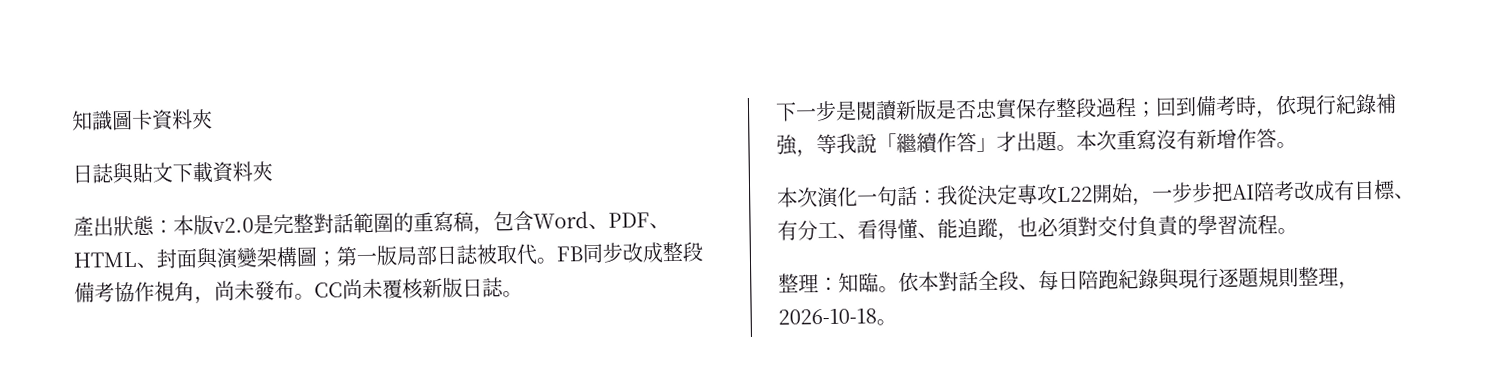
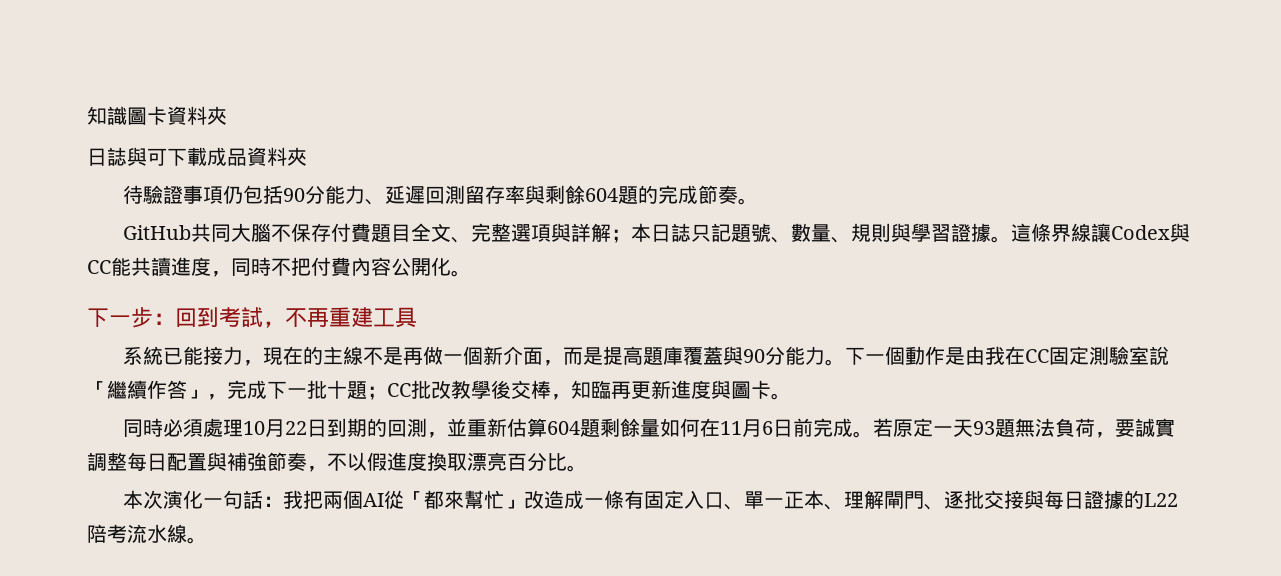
[132,161,273,184] [73,210,670,237] [73,241,703,270] [74,277,523,305] [775,93,1397,122] [776,128,1277,158] 貼文下載資料夾 // 產出狀態：本版v2.0是完整對話範圍的重寫稿，包含Word、PDF、HTML、封面與演變架構圖；第一版局部日誌被取代。FB同步改成整段備考協作視角，尚未發布。CC尚未覆核新版日誌。 // 下一步是閱讀新版是否忠實保存整段過程；回到備考時，依現行紀錄補強，等我說「繼續作答」才出題。本次重寫沒有新增作答 -> [147,147,307,166] [122,185,758,205] [122,223,1190,243] [87,257,471,277] [87,307,417,328] [122,346,1169,366] [87,380,791,400] [122,418,1175,438] [87,452,567,472] 可下載成品資料夾 // 待驗證事項仍包括90分能力、延遲回測留存率與剩餘604題的完成節奏。 // GitHub共同大腦不保存付費題目全文、完整選項與詳解；本日誌只記題號、數量、規則與學習證據。這條界線讓Codex與CC能共讀進度，同時不把付費內容公開化。 // 下一步：回到考試，不再重建工具 // 系統已能接力，現在的主線不是再做一個新介面，而是提高題庫覆蓋與90分能力。下一個動作是由我在CC固定測驗室說「繼續作答」，完成下一批十題；CC批改教學後交棒，知臨再更新進度與圖卡。 // 同時必須處理10月22日到期的回測，並重新估算604題剩餘量如何在11月6日前完成。若原定一天93題無法負荷，要誠實調整每日配置與補強節奏，不以假進度換取漂亮百分比
[957,179,1415,207] [777,214,1298,241] [778,266,1359,293] [778,308,877,325] 從決定專攻L22開始，一步步把AI陪考改成有目標、有分工、看得懂、能追蹤，也必須對交付負責的學習流程。 // 整理：知臨。依本對話全段、每日陪跑紀錄與現行逐題規則整理，2026-10-18 -> [302,490,1178,510] [87,524,187,543] 把兩個AI從「都來幫忙」改造成一條有固定入口、單一正本、理解閘門、逐批交接與每日證據的L22陪考流水線

